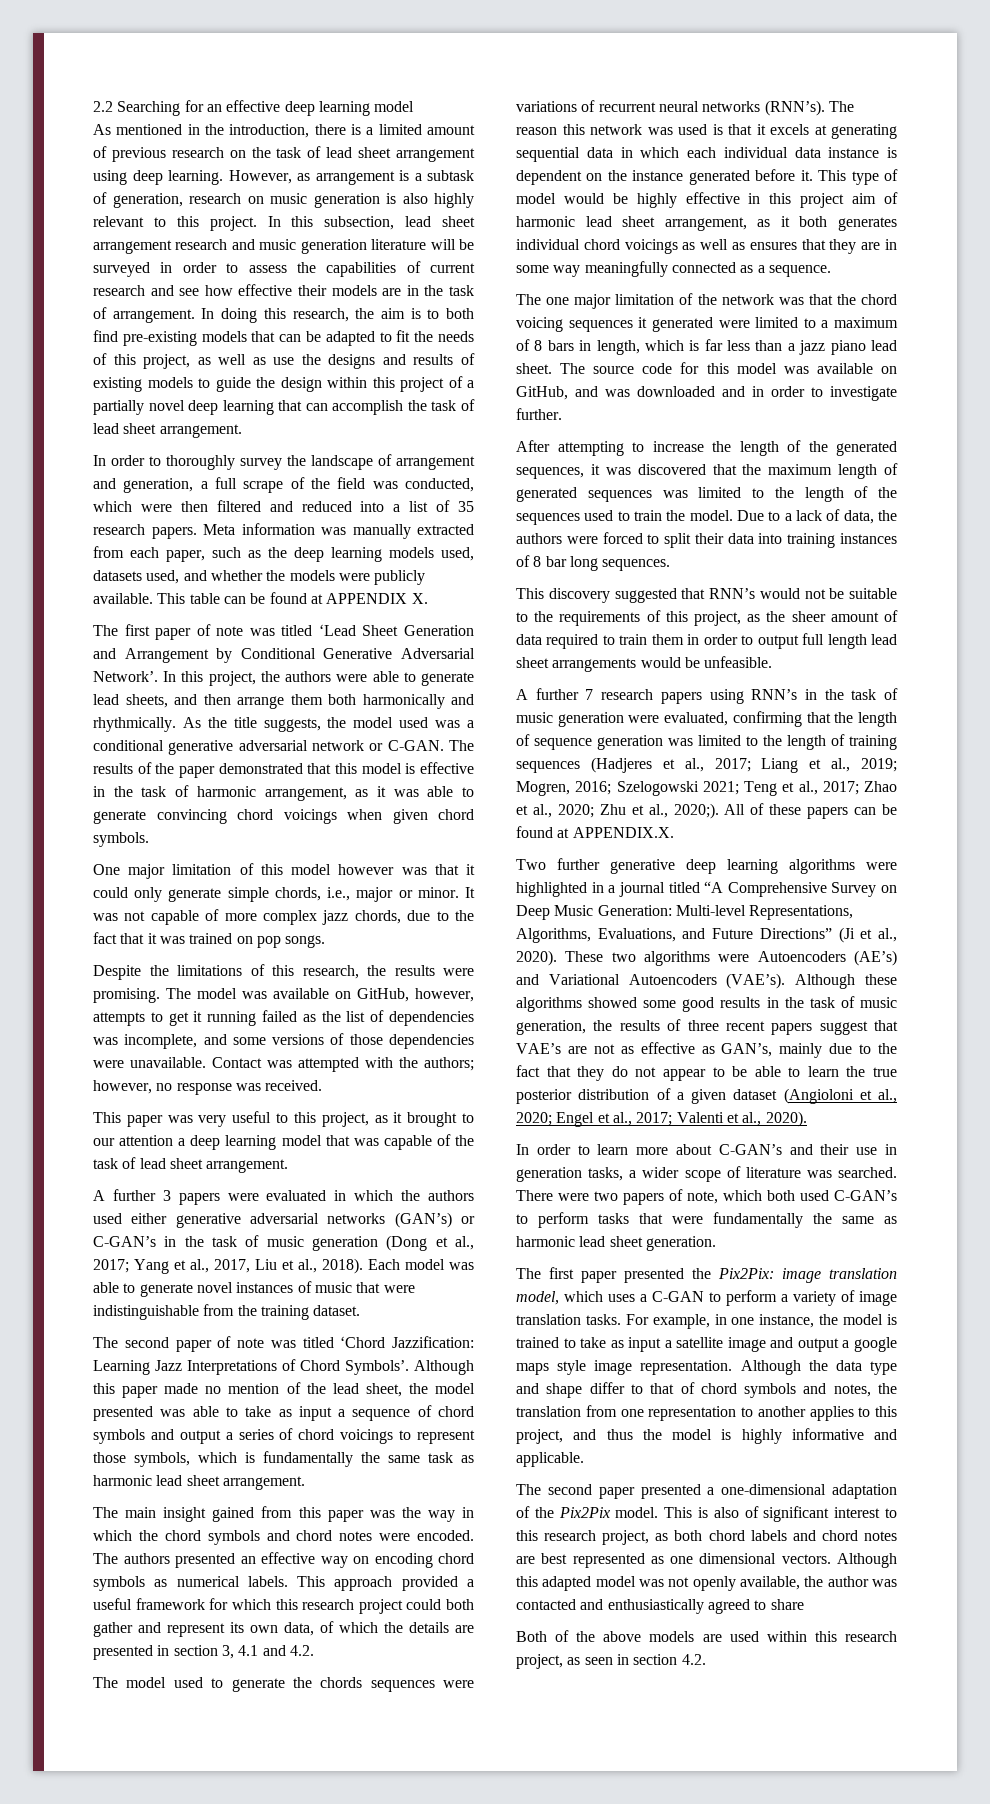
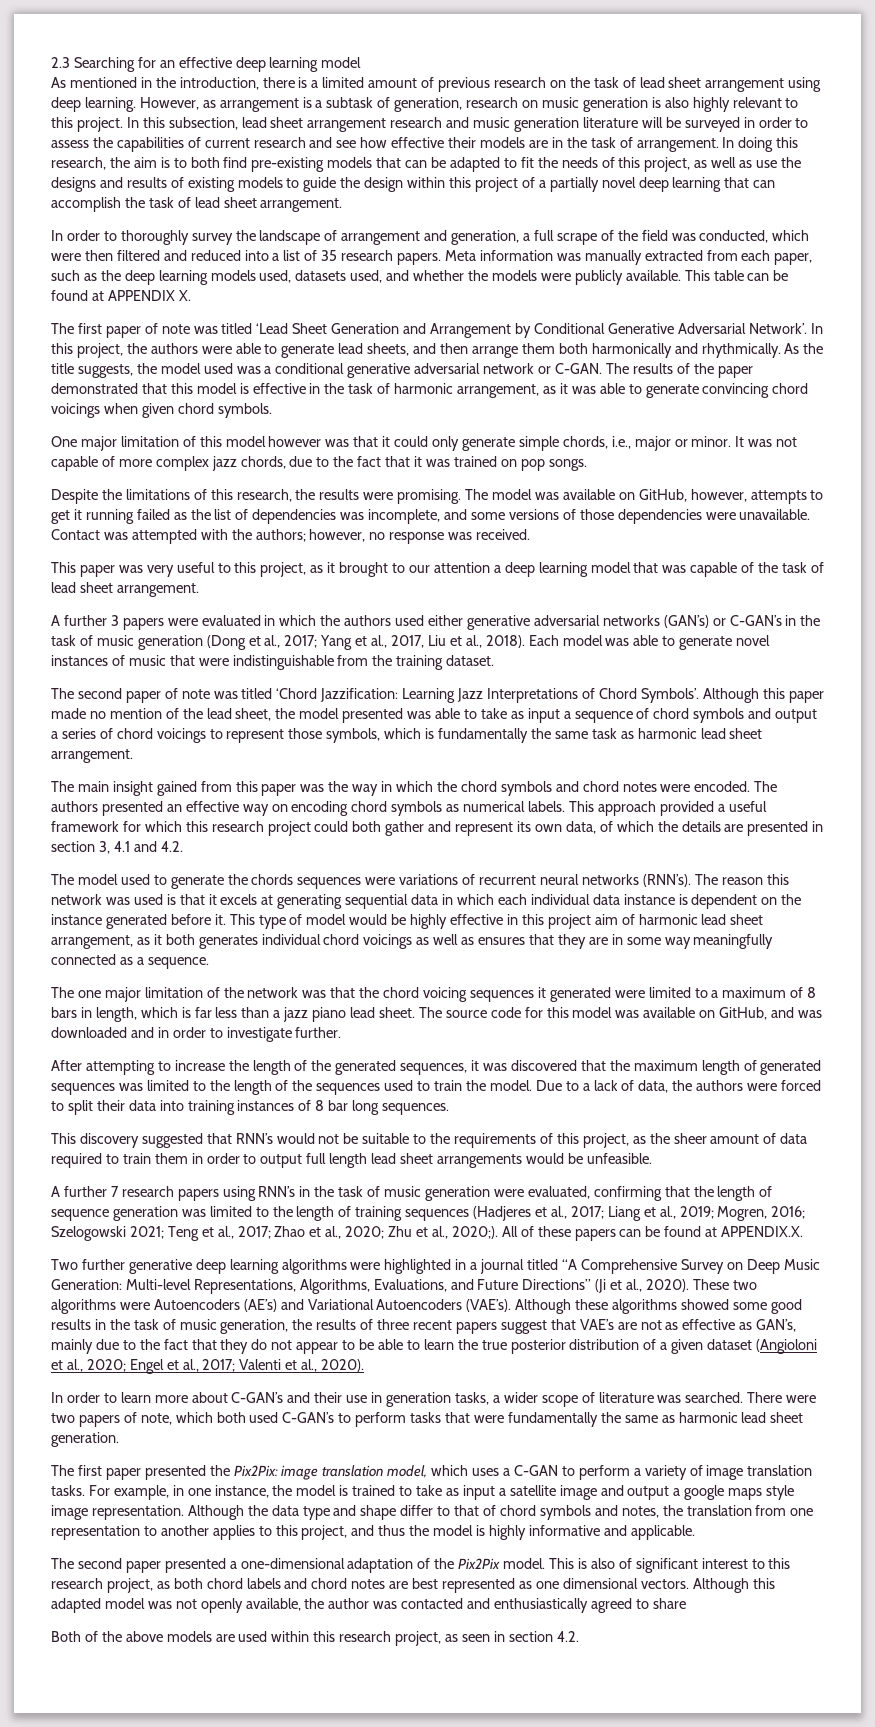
[93,101,113,112] 2.2 -> [51,57,70,68] 2.3

